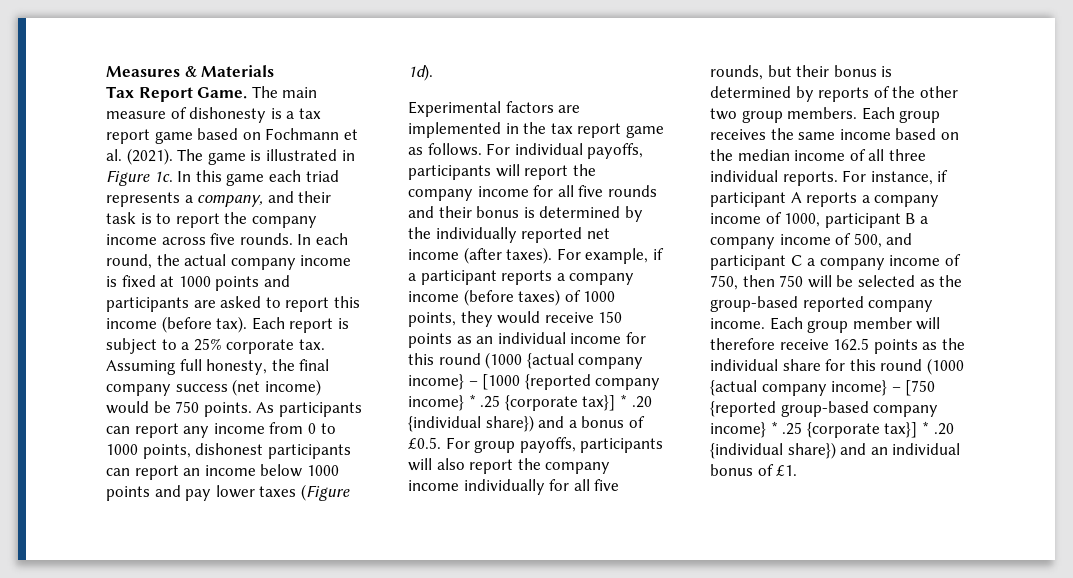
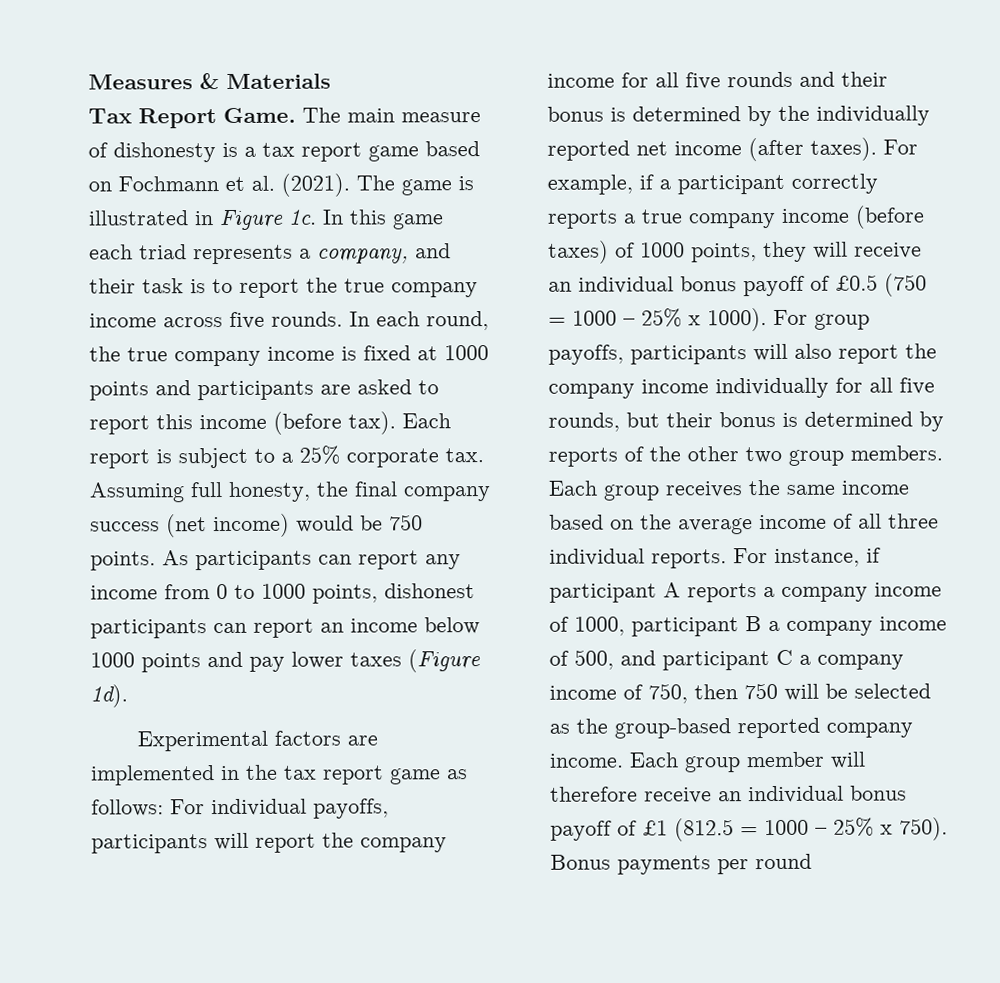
(248, 218) none -> [344,278,385,293] true
[184,254,227,266] actual -> [127,347,168,362] true
[427,143,482,156] follows. -> [91,799,164,817] follows:
[501,270,565,285] reports a -> [791,173,878,194] [547,209,683,229] correctly reports a true
[497,311,623,324] [408,332,646,348] [408,352,644,369] [408,374,661,390] [408,394,652,411] [408,415,645,432] [408,437,441,449] would receive 150 points as an individual income for this round (1000 {actual company income} – [1000 {reported company income} * .25 {corporate tax}] * .20 {individual share}) and a bonus of £0.5. -> [813,241,922,259] [548,273,927,297] [548,308,767,332] will receive an individual bonus payoff of £0.5 (750 = 1000 – 25% x 1000).
[737,149,790,161] median -> [678,518,753,535] average
[833,338,965,354] [710,358,964,375] [710,380,936,396] [710,401,939,417] [710,421,954,438] [710,442,961,459] [710,464,798,476] 162.5 points as the individual share for this round (1000 {actual company income} – [750 {reported group-based company income} * .25 {corporate tax}] * .20 {individual share}) and an individual bonus of £1. -> [718,785,907,804] [550,817,948,842] [550,853,812,875] an individual bonus payoff of £1 (812.5 = 1000 – 25% x 750). Bonus payments per round

